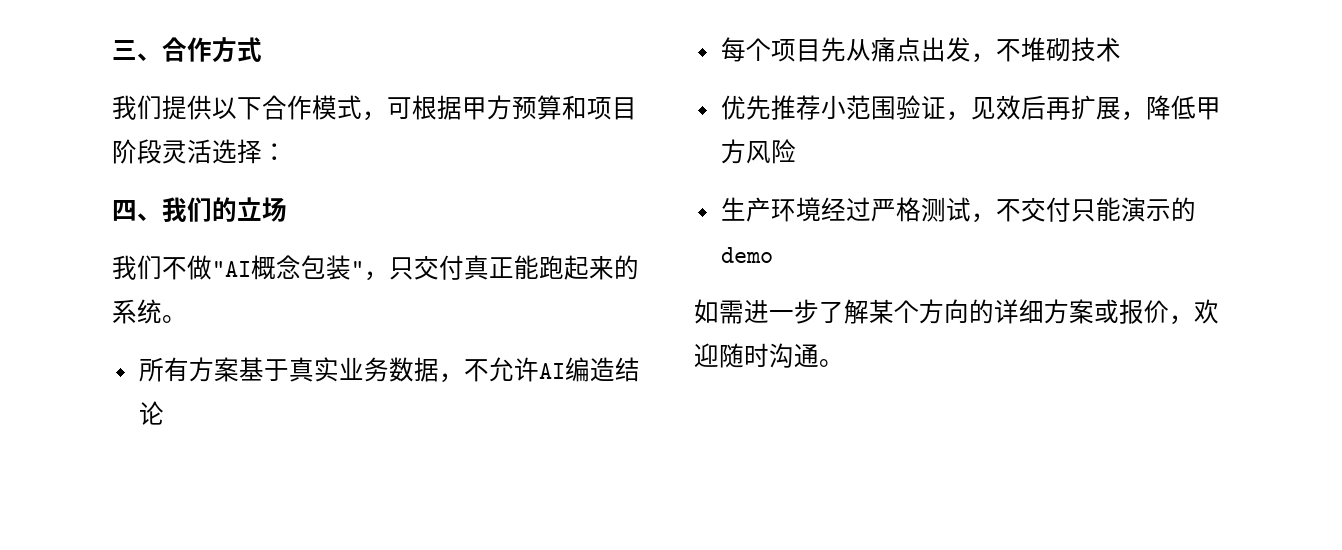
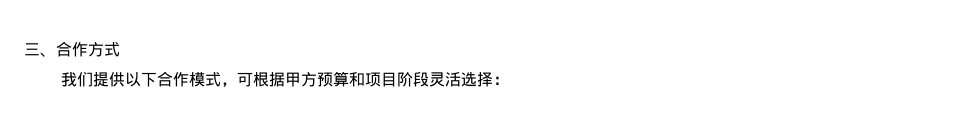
[112,197,287,222] [112,255,639,281] [112,299,187,324] [138,357,640,383] [138,401,164,425] [720,37,1121,63] [720,95,1221,121] [720,139,796,164] [720,197,1196,223] [720,247,773,263] [694,299,1219,325] [694,343,844,368] // 四、我们的立场 // 我们不做"AI概念包装"，只交付真正能跑起来的系统。 // 所有方案基于真实业务数据，不允许AI编造结论 // 每个项目先从痛点出发，不堆砌技术 // 优先推荐小范围验证，见效后再扩展，降低甲方风险 // 生产环境经过严格测试，不交付只能演示的demo // 如需进一步了解某个方向的详细方案或报价，欢迎随时沟通。 -> (510, 80) none

